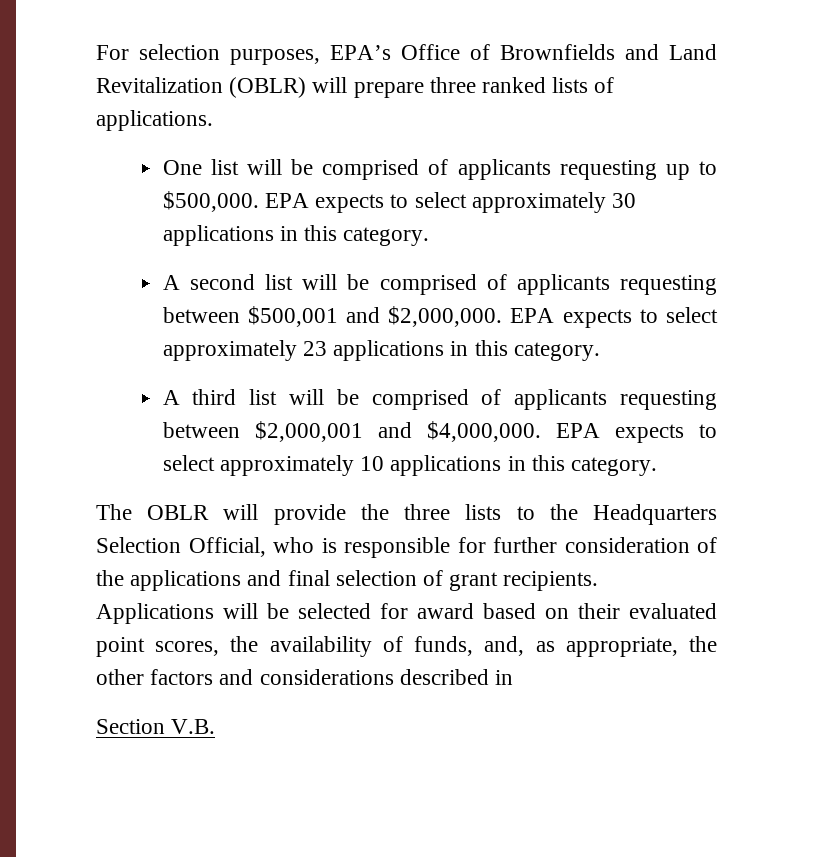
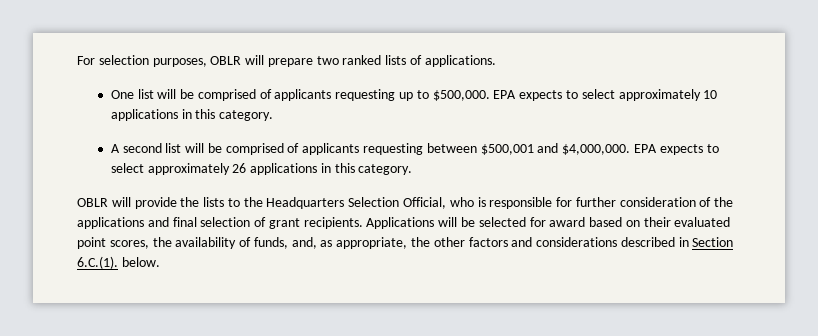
[330,44,717,60] [96,77,307,98] EPA’s Office of Brownfields and Land Revitalization (OBLR) -> [210,56,242,65] OBLR
[429,77,476,93] three -> [316,56,339,65] two
[611,193,636,208] 30 -> [703,90,718,99] 10
[388,306,718,328] [162,340,600,361] [162,389,717,410] [162,421,412,442] $2,000,000. EPA expects to select approximately 23 applications in this category. // A third list will be comprised of applicants requesting between $2,000,001 and -> (559, 148) none
[360,455,657,476] [96,504,132,520] 10 applications in this category. // The -> [232,163,413,175] 26 applications in this category. //
[404,504,451,520] three -> (200, 202) none
[96,719,216,734] // Section V.B. -> [692,237,734,247] [77,256,160,269] Section 6.C.(1). below.

